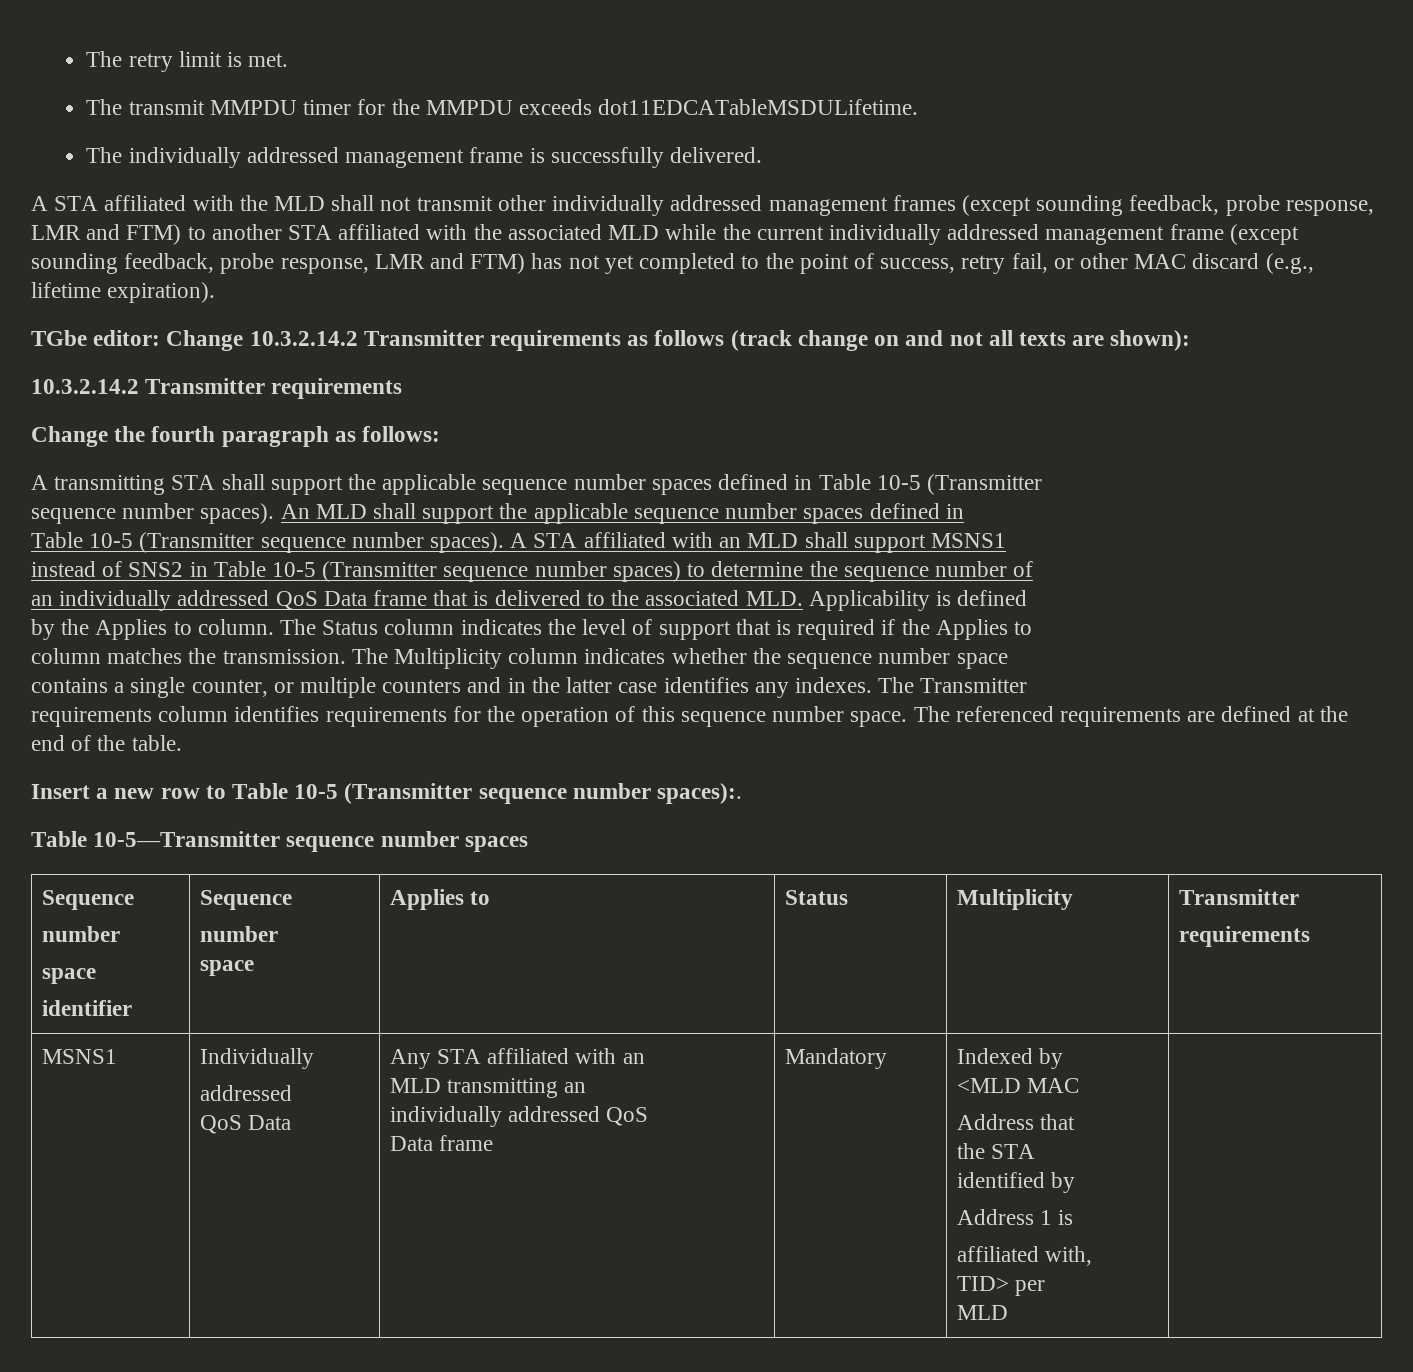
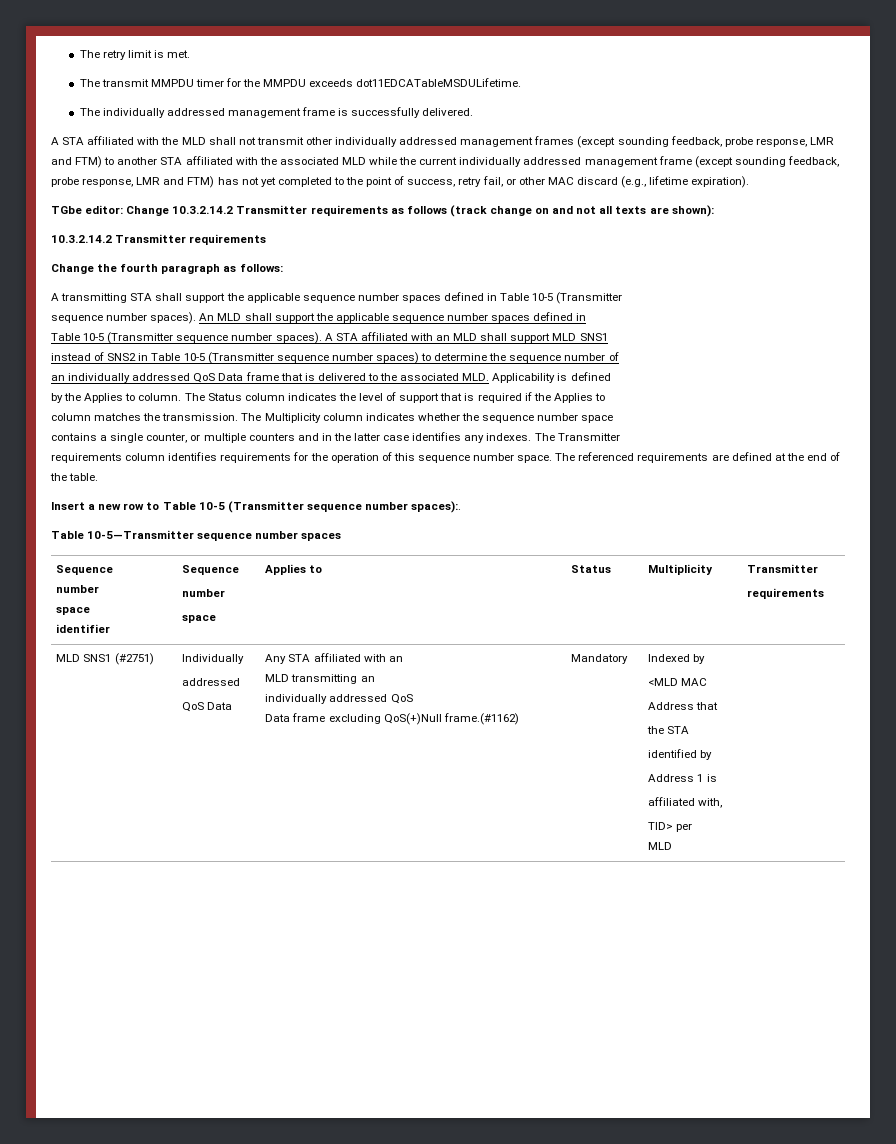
[930,533,1006,548] MSNS1 -> [552,333,608,341] MLD SNS1
[41,1049,117,1064] MSNS1 -> [56,653,154,665] MLD SNS1 (#2751)
(493, 1143) none -> [328,713,519,725] excluding QoS(+)Null frame.(#1162)

